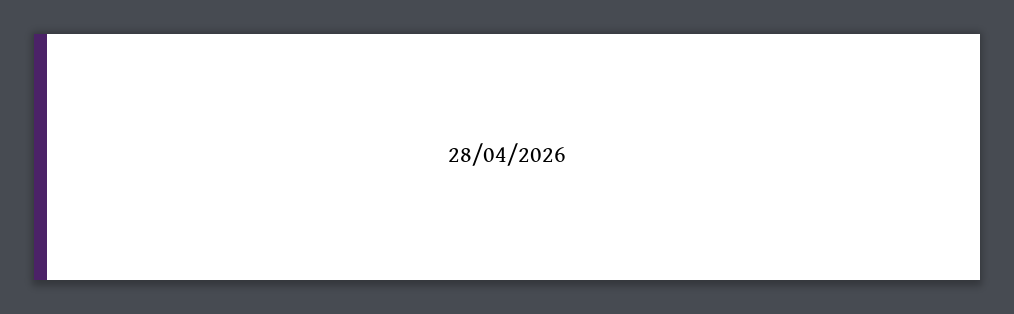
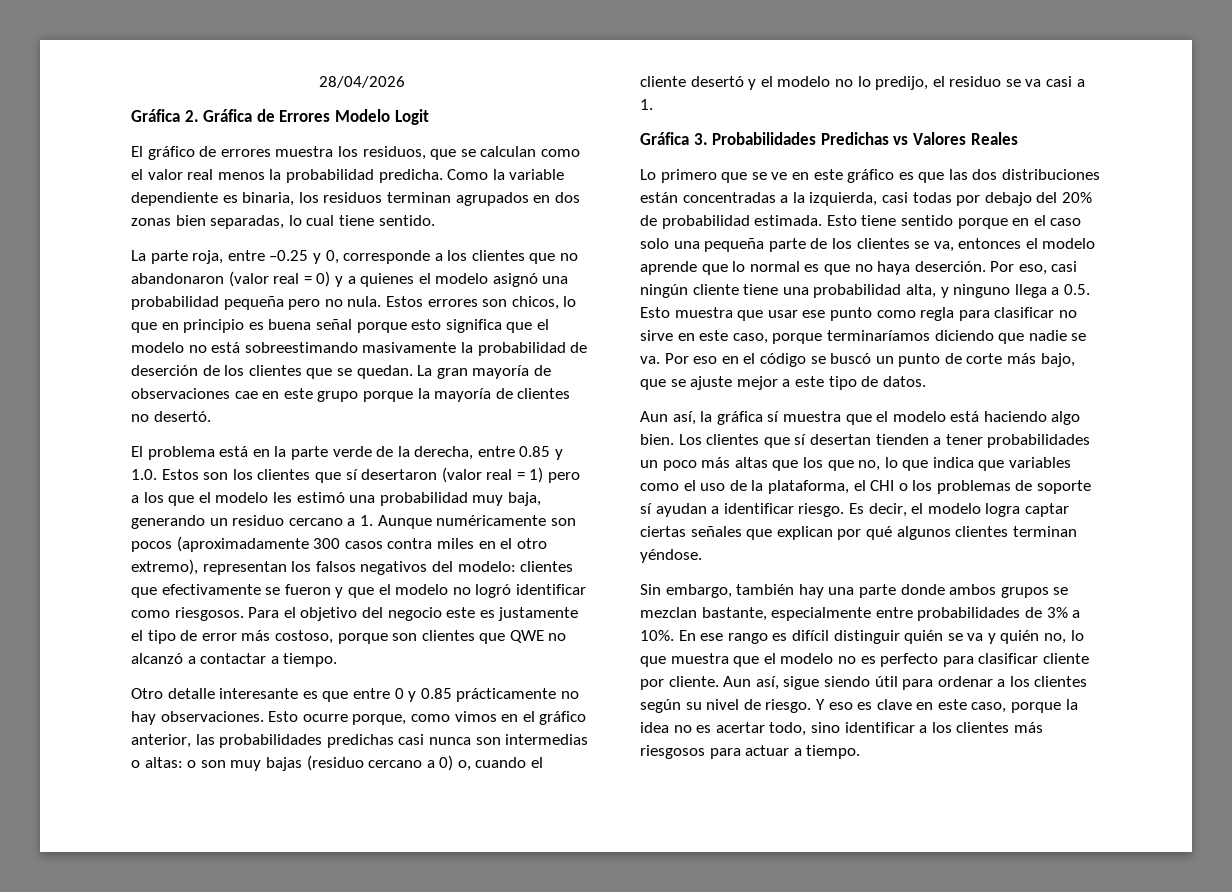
(566, 154) none -> [131,109,429,125] [131,146,580,160] [131,169,565,183] [131,192,580,206] [131,215,435,229] [131,250,579,264] [131,271,569,287] [131,296,577,310] [131,319,549,333] [131,342,588,356] [131,365,551,379] [131,388,571,402] [131,411,211,422] [131,446,564,460] [131,467,581,483] [131,492,541,506] [131,515,576,529] [131,536,547,552] [131,559,574,575] [131,584,586,598] [131,607,579,621] [131,630,567,644] [131,653,338,667] [131,688,579,702] [131,711,587,725] [131,734,589,748] [131,755,544,771] [640,76,1085,90] [640,99,653,110] [640,132,1018,145] [640,169,1101,183] [640,192,1092,206] [640,215,1082,229] [640,238,1096,252] [640,261,1078,275] [640,284,1090,298] [640,307,1077,321] [640,330,1087,344] [640,353,1075,367] [640,376,926,390] [640,411,1081,425] [640,434,1091,448] [640,457,1072,471] [640,480,1092,494] [640,503,1069,517] [640,526,1077,540] [640,549,702,563] [640,584,1069,598] [640,607,1081,621] [640,630,1084,644] [640,653,1089,667] [640,676,1088,690] [640,699,1078,713] [640,722,1043,736] [640,745,861,759] // Gráfica 2. Gráfica de Errores Modelo Logit // El gráfico de errores muestra los residuos, que se calculan como el valor real menos la probabilidad predicha. Como la variable dependiente es binaria, los residuos terminan agrupados en dos zonas bien separadas, lo cual tiene sentido. // La parte roja, entre –0.25 y 0, corresponde a los clientes que no abandonaron (valor real = 0) y a quienes el modelo asignó una probabilidad pequeña pero no nula. Estos errores son chicos, lo que en principio es buena señal porque esto significa que el modelo no está sobreestimando masivamente la probabilidad de deserción de los clientes que se quedan. La gran mayoría de observaciones cae en este grupo porque la mayoría de clientes no desertó. // El problema está en la parte verde de la derecha, entre 0.85 y 1.0. Estos son los clientes que sí desertaron (valor real = 1) pero a los que el modelo les estimó una probabilidad muy baja, generando un residuo cercano a 1. Aunque numéricamente son pocos (aproximadamente 300 casos contra miles en el otro extremo), representan los falsos negativos del modelo: clientes que efectivamente se fueron y que el modelo no logró identificar como riesgosos. Para el objetivo del negocio este es justamente el tipo de error más costoso, porque son clientes que QWE no alcanzó a contactar a tiempo. // Otro detalle interesante es que entre 0 y 0.85 prácticamente no hay observaciones. Esto ocurre porque, como vimos en el gráfico anterior, las probabilidades predichas casi nunca son intermedias o altas: o son muy bajas (residuo cercano a 0) o, cuando el cliente desertó y el modelo no lo predijo, el residuo se va casi a 1. // Gráfica 3. Probabilidades Predichas vs Valores Reales // Lo primero que se ve en este gráfico es que las dos distribuciones están concentradas a la izquierda, casi todas por debajo del 20% de probabilidad estimada. Esto tiene sentido porque en el caso solo una pequeña parte de los clientes se va, entonces el modelo aprende que lo normal es que no haya deserción. Por eso, casi ningún cliente tiene una probabilidad alta, y ninguno llega a 0.5. Esto muestra que usar ese punto como regla para clasificar no sirve en este caso, porque terminaríamos diciendo que nadie se va. Por eso en el código se buscó un punto de corte más bajo, que se ajuste mejor a este tipo de datos. // Aun así, la gráfica sí muestra que el modelo está haciendo algo bien. Los clientes que sí desertan tienden a tener probabilidades un poco más altas que los que no, lo que indica que variables como el uso de la plataforma, el CHI o los problemas de soporte sí ayudan a identificar riesgo. Es decir, el modelo logra captar ciertas señales que explican por qué algunos clientes terminan yéndose. // Sin embargo, también hay una parte donde ambos grupos se mezclan bastante, especialmente entre probabilidades de 3% a 10%. En ese rango es difícil distinguir quién se va y quién no, lo que muestra que el modelo no es perfecto para clasificar cliente por cliente. Aun así, sigue siendo útil para ordenar a los clientes según su nivel de riesgo. Y eso es clave en este caso, porque la idea no es acertar todo, sino identificar a los clientes más riesgosos para actuar a tiempo.

